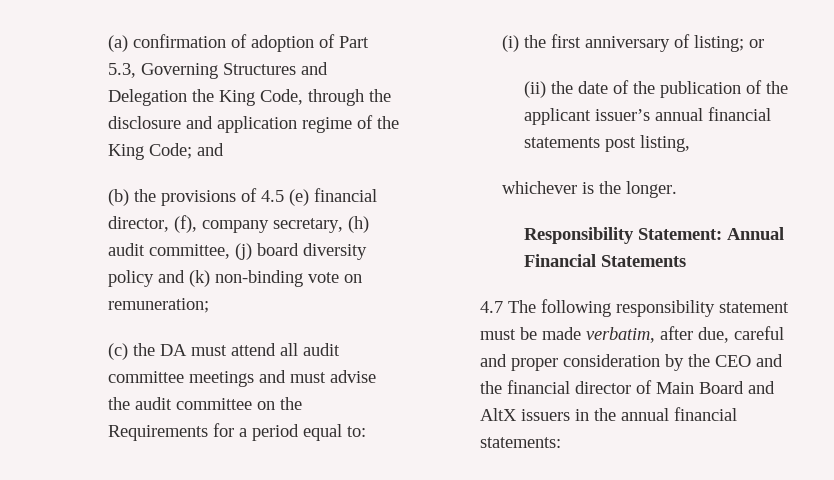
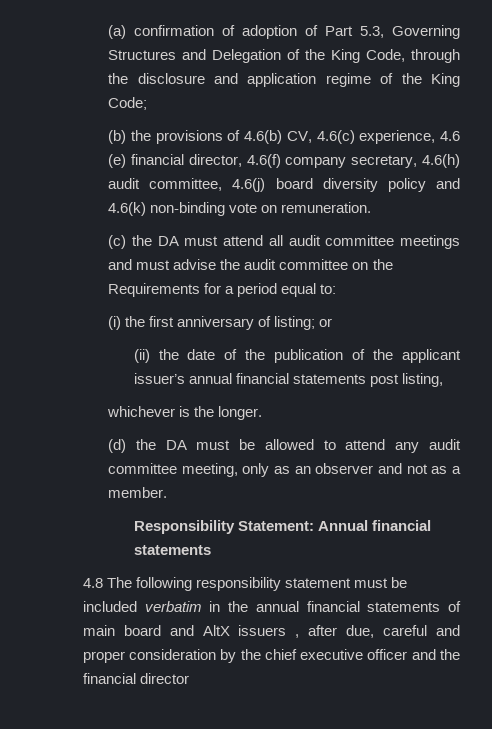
(187, 97) none -> [287,49,301,60] of
[196,143,224,156] and -> (148, 103) none
[260,190,284,202] 4.5 -> [244,130,460,144] 4.6(b) CV, 4.6(c) experience, 4.6
[173,215,197,233] (f), -> [246,154,281,168] 4.6(f)
[347,216,369,233] (h) -> [422,154,460,168] 4.6(h)
[234,243,252,260] (j) -> [232,178,266,192] 4.6(j)
[188,270,210,287] (k) -> [108,202,147,216] 4.6(k)
[107,298,209,313] remuneration; -> [281,202,372,213] remuneration.
(677, 189) none -> [108,439,461,453] [108,463,462,477] [108,487,168,498] // (d) the DA must be allowed to attend any audit committee meeting, only as an observer and not as a member.
[524,254,687,267] [479,301,503,313] Financial Statements // 4.7 -> [371,520,431,531] [133,545,211,555] [82,578,103,588] financial statements // 4.8
[541,327,655,343] made verbatim, -> [82,601,462,612] [82,625,300,638] included verbatim in the annual financial statements of main board and AltX issuers ,
[714,355,751,367] CEO -> [264,649,408,660] chief executive officer
[635,380,775,394] [479,407,737,421] [479,437,561,448] of Main Board and AltX issuers in the annual financial statements: -> (189, 678) none

